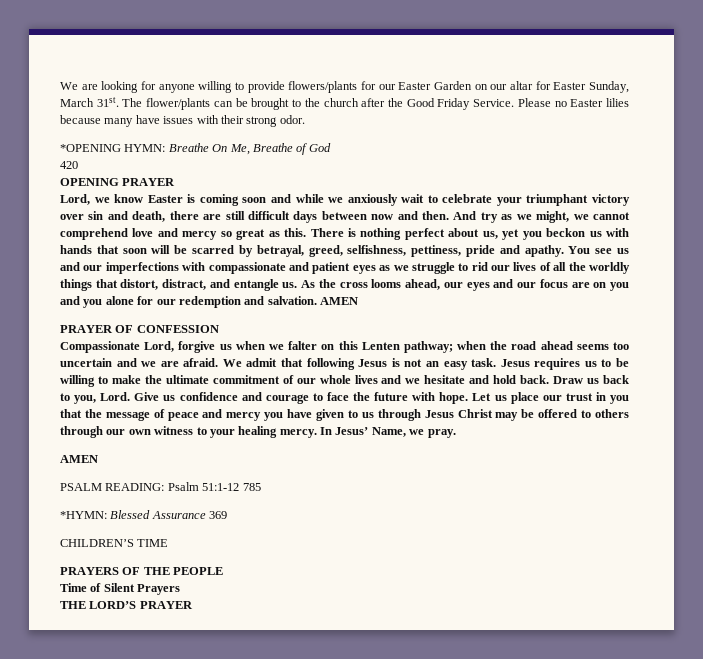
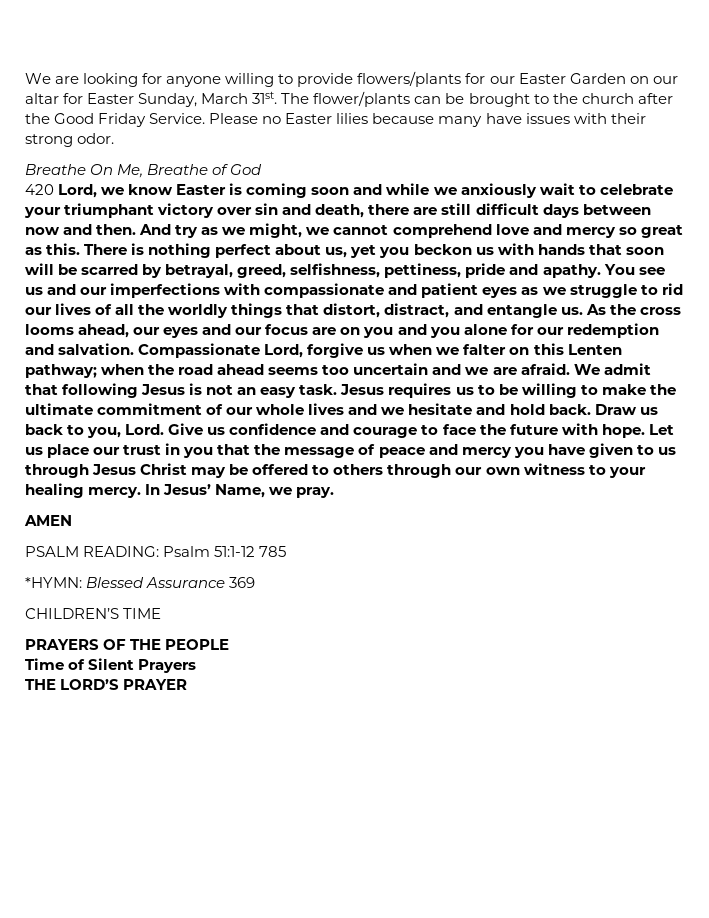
[60,144,166,152] *OPENING HYMN: -> (115, 138) none
[60,178,176,186] // OPENING PRAYER // -> (54, 189) none
[320,297,358,305] [60,325,219,333] AMEN // PRAYER OF CONFESSION // -> (135, 349) none

